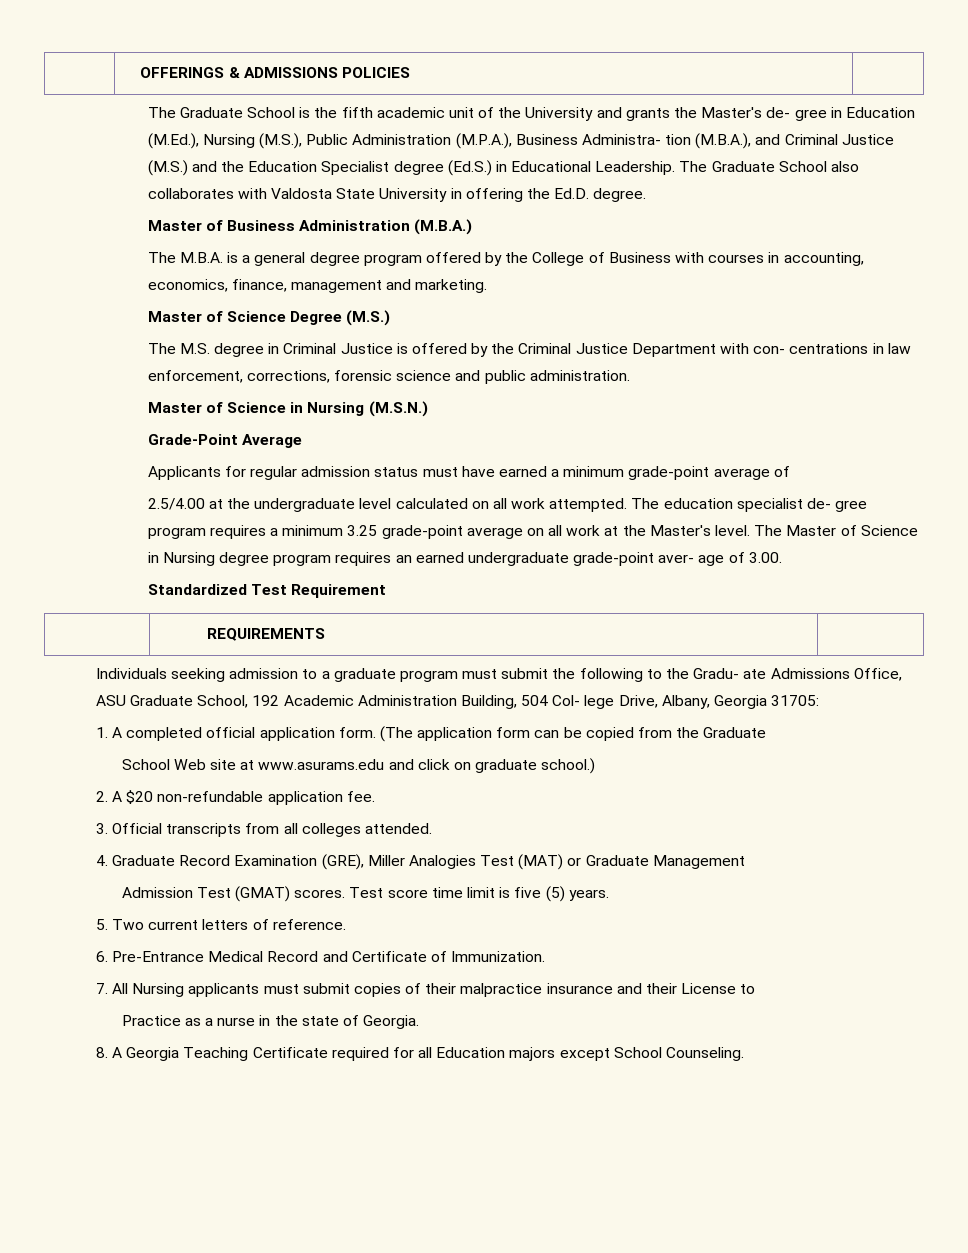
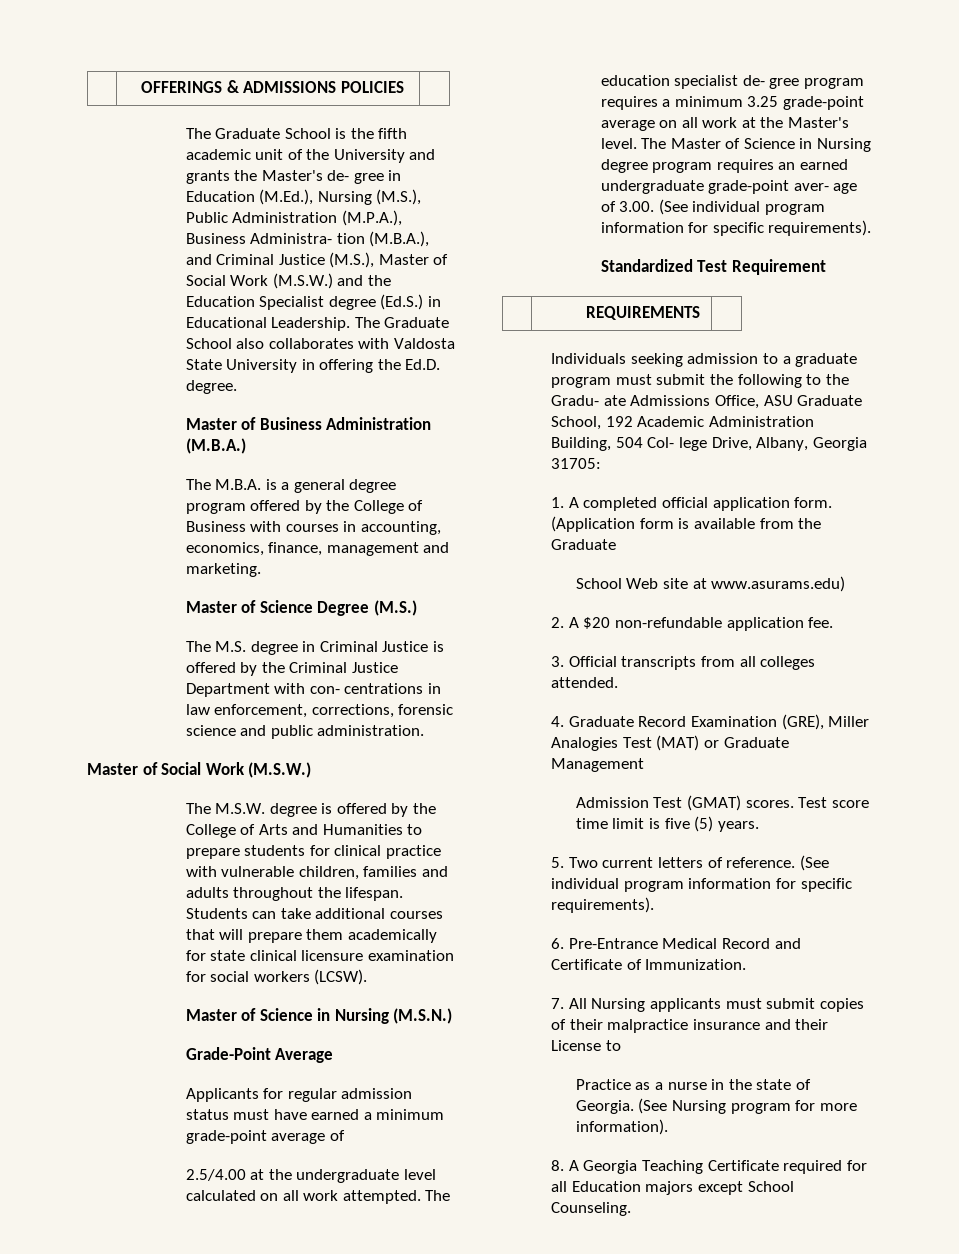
[147,160,188,176] (M.S.) -> [329,252,449,268] [185,273,333,289] (M.S.), Master of Social Work (M.S.W.)
(630, 375) none -> [87,762,312,778] [185,803,437,817] [185,824,423,838] [185,845,441,859] [185,866,448,880] [185,887,404,901] [185,908,443,919] [185,929,437,943] [185,950,454,961] [185,969,368,985] // Master of Social Work (M.S.W.) // The M.S.W. degree is offered by the College of Arts and Humanities to prepare students for clinical practice with vulnerable children, families and adults throughout the lifespan. Students can take additional courses that will prepare them academically for state clinical licensure examination for social workers (LCSW).
(782, 557) none -> [658,199,825,215] [600,220,872,236] (See individual program information for specific requirements).
[379,726,634,742] (The application form can be copied -> [551,516,756,532] (Application form is available
[258,758,596,774] www.asurams.edu and click on graduate school.) -> [711,576,846,592] www.asurams.edu)
(346, 924) none -> [799,855,829,871] [551,878,852,892] [551,897,655,913] (See individual program information for specific requirements).
(420, 1022) none -> [638,1098,857,1114] [575,1119,668,1135] (See Nursing program for more information).

